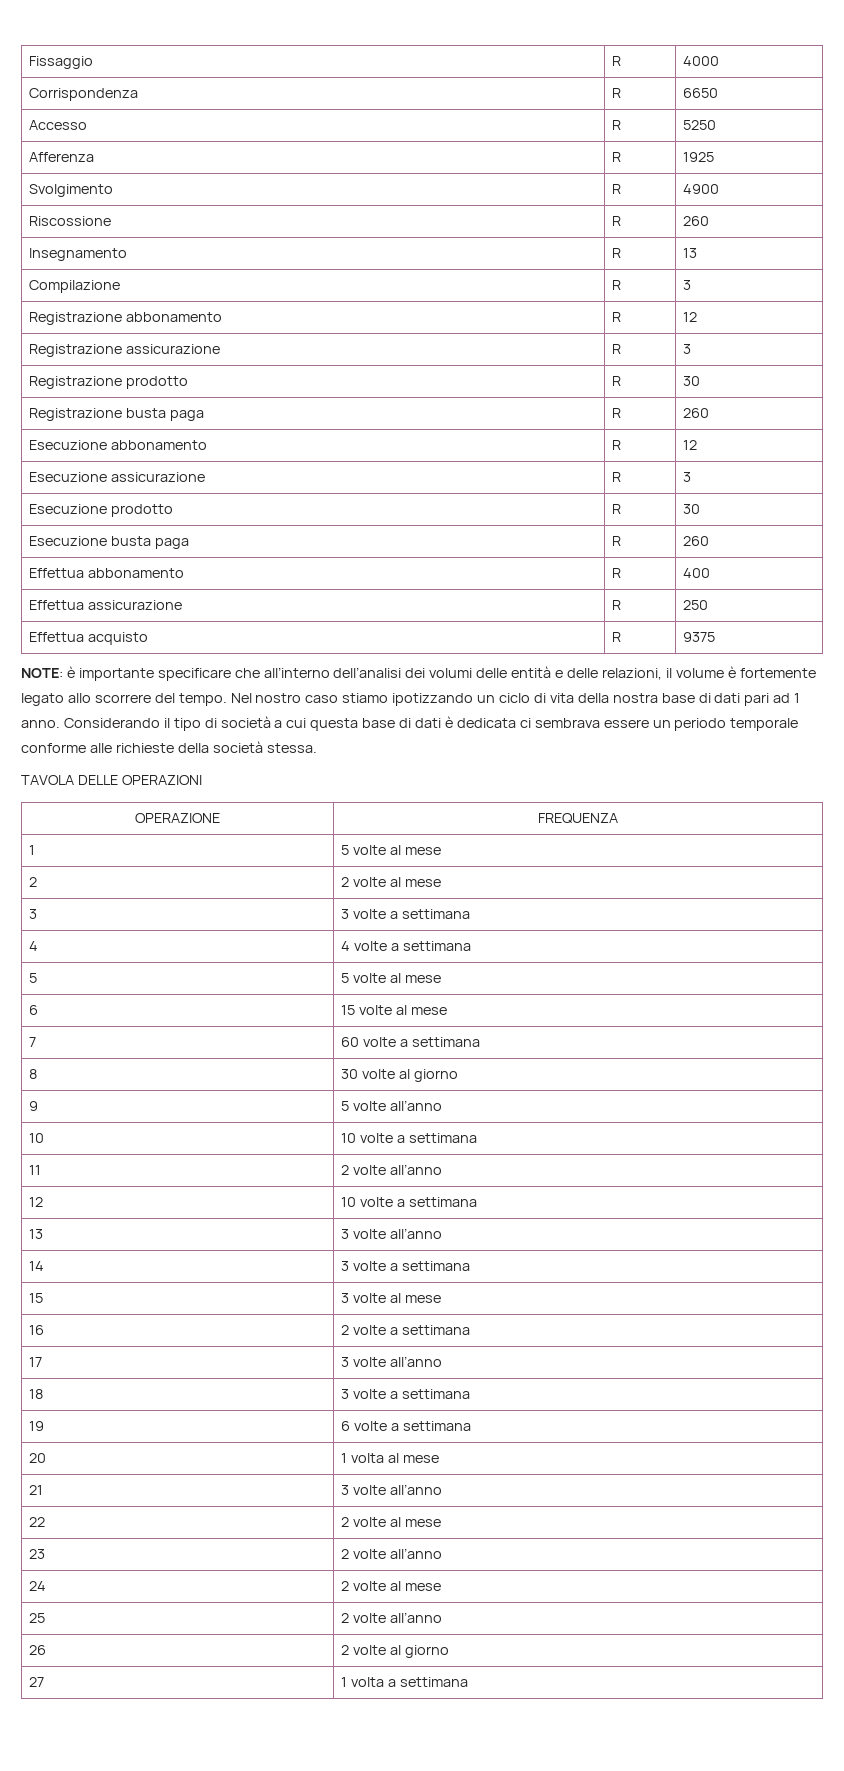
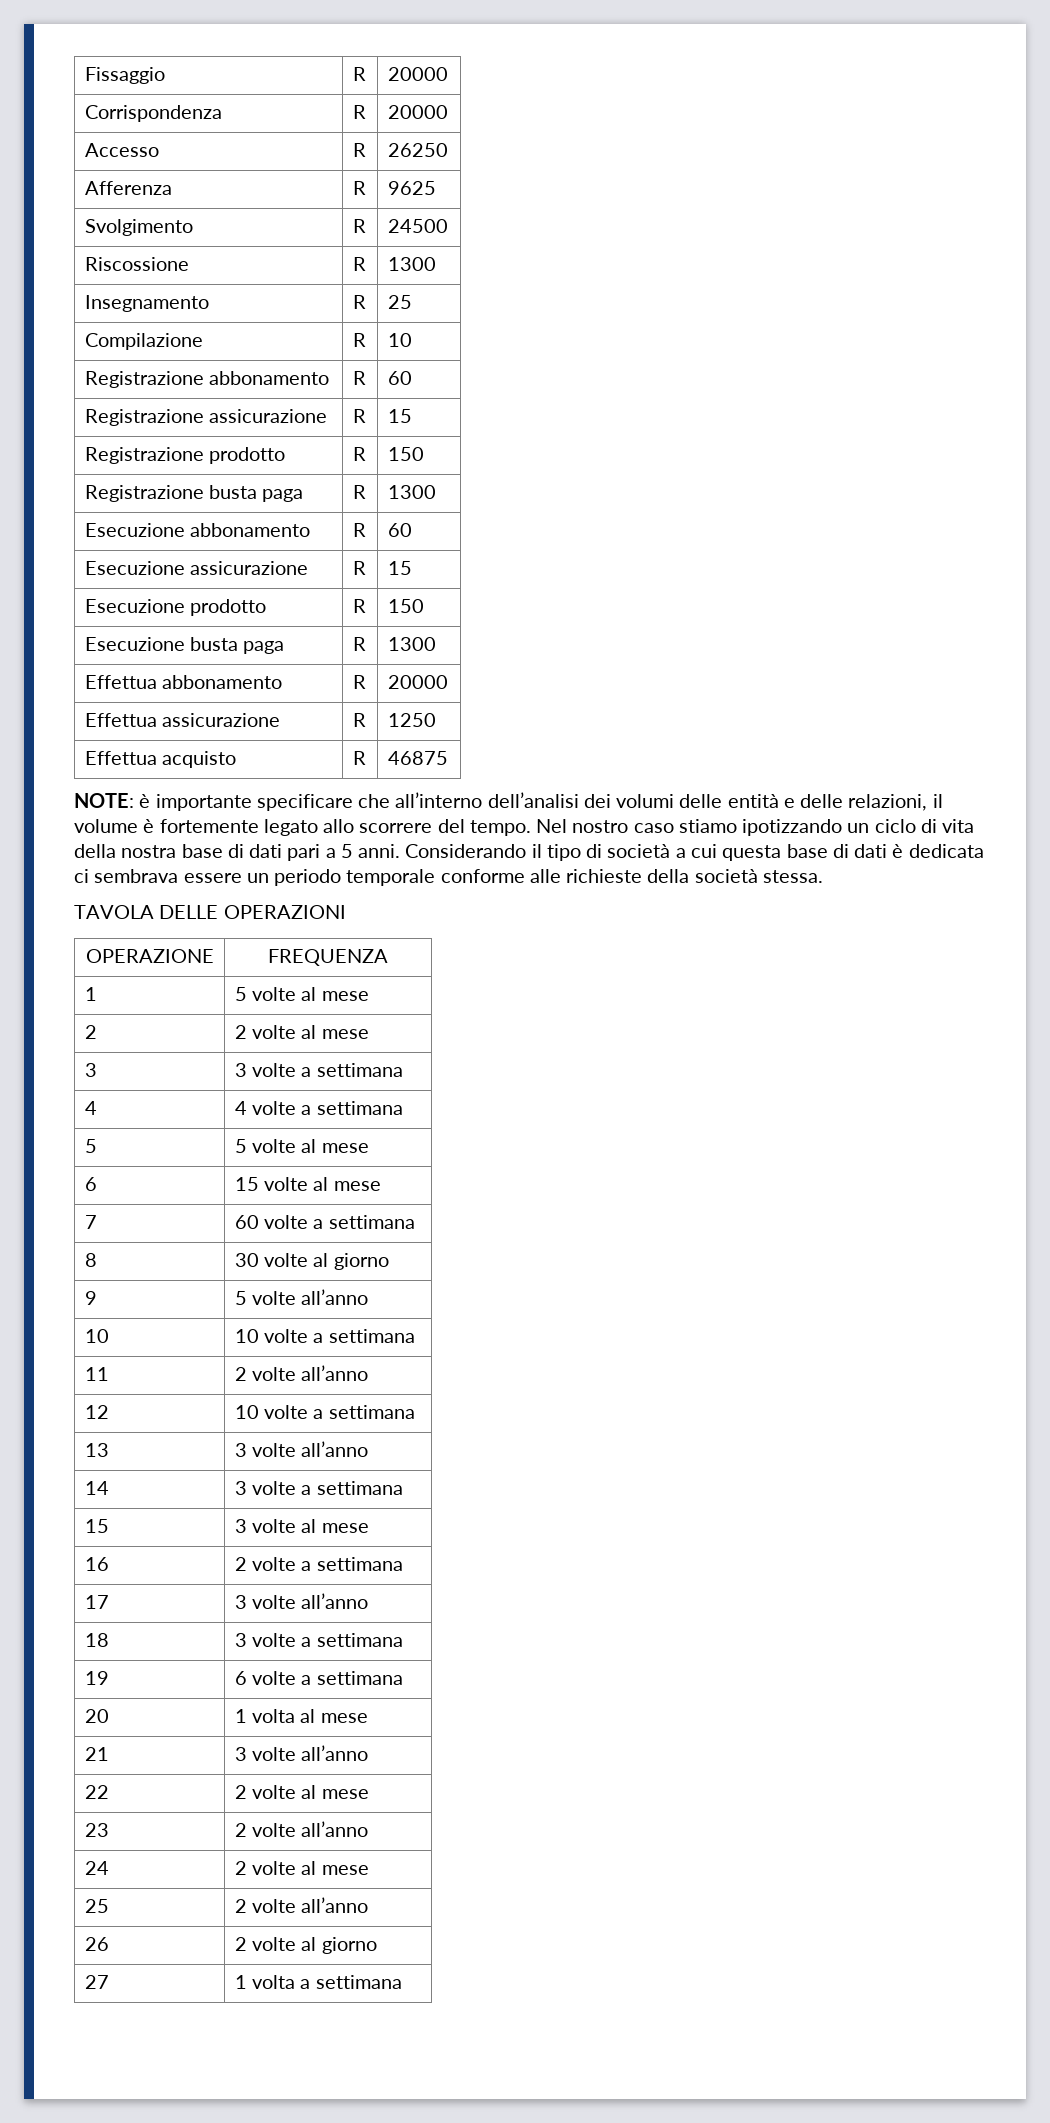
[682,56,719,66] 4000 -> [387,67,448,81] 20000
[682,88,718,98] 6650 -> [387,105,448,119] 20000
[682,120,716,130] 5250 -> [387,143,448,157] 26250
[682,152,714,162] 1925 -> [387,181,436,195] 9625
[682,184,719,194] 4900 -> [387,219,448,233] 24500
[682,216,709,226] 260 -> [387,257,436,271] 1300
[682,248,697,258] 13 -> [387,295,412,309] 25
[682,280,691,290] 3 -> [387,333,412,347] 10
[682,312,697,322] 12 -> [387,371,412,385] 60
[682,344,691,354] 3 -> [387,409,412,423] 15
[682,376,700,386] 30 -> [387,447,424,461] 150
[682,408,709,418] 260 -> [387,485,436,499] 1300
[682,440,697,450] 12 -> [387,523,412,537] 60
[682,472,691,482] 3 -> [387,561,412,575] 15
[682,504,700,514] 30 -> [387,599,424,613] 150
[682,536,709,546] 260 -> [387,637,436,651] 1300
[682,568,710,578] 400 -> [387,675,448,689] 20000
[682,600,708,610] 250 -> [387,713,436,727] 1250
[682,632,715,642] 9375 -> [387,751,448,765] 46875
[773,693,801,703] [21,720,60,728] ad 1 anno. -> [325,844,401,858] a 5 anni.

